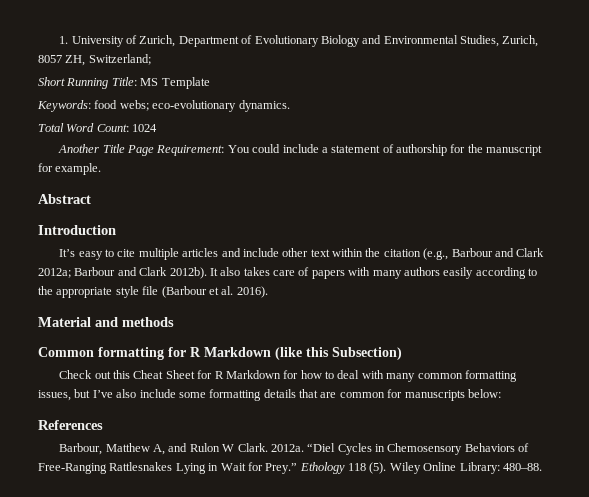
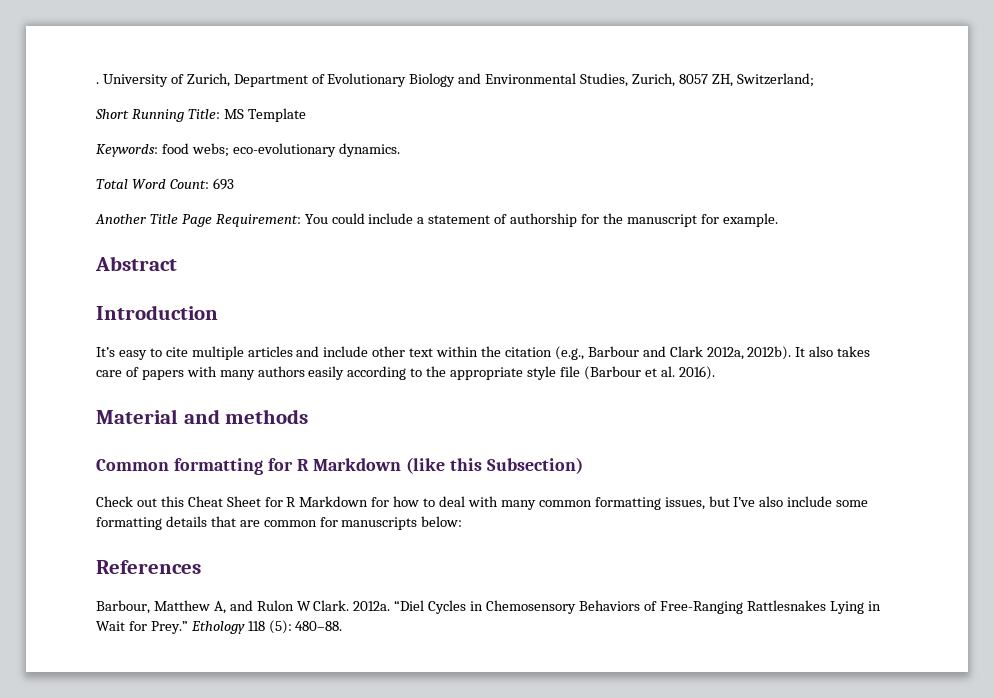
[59,36,69,44] 1. -> [96,82,99,84] .
[132,124,158,132] 1024 -> [212,178,234,190] 693
[38,267,168,278] 2012a; Barbour and Clark -> [706,347,744,360] 2012a,
[369,462,500,474] (5). Wiley Online Library: -> [268,620,292,634] (5):

